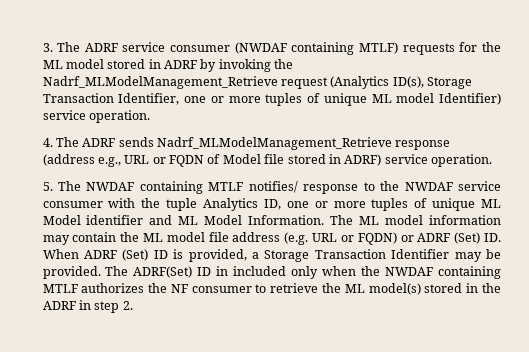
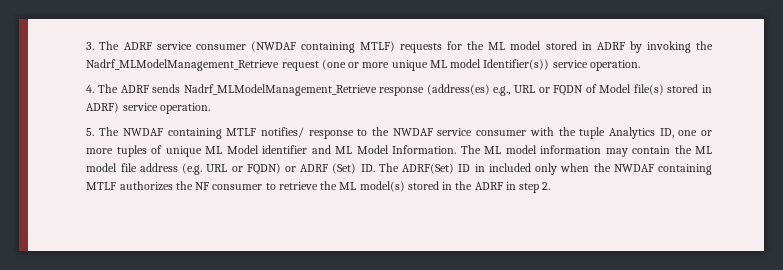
[330,76,473,89] [42,93,321,106] (Analytics ID(s), Storage Transaction Identifier, one or more tuples of -> [321,59,390,70] (one or more
[439,93,502,105] Identifier) -> [483,59,550,70] Identifier(s))
[42,154,95,166] (address -> [426,84,490,95] (address(es)
[264,154,285,164] file -> [633,84,664,95] file(s)
[42,249,501,262] [42,266,101,279] When ADRF (Set) ID is provided, a Storage Transaction Identifier may be provided. -> (375, 168) none

